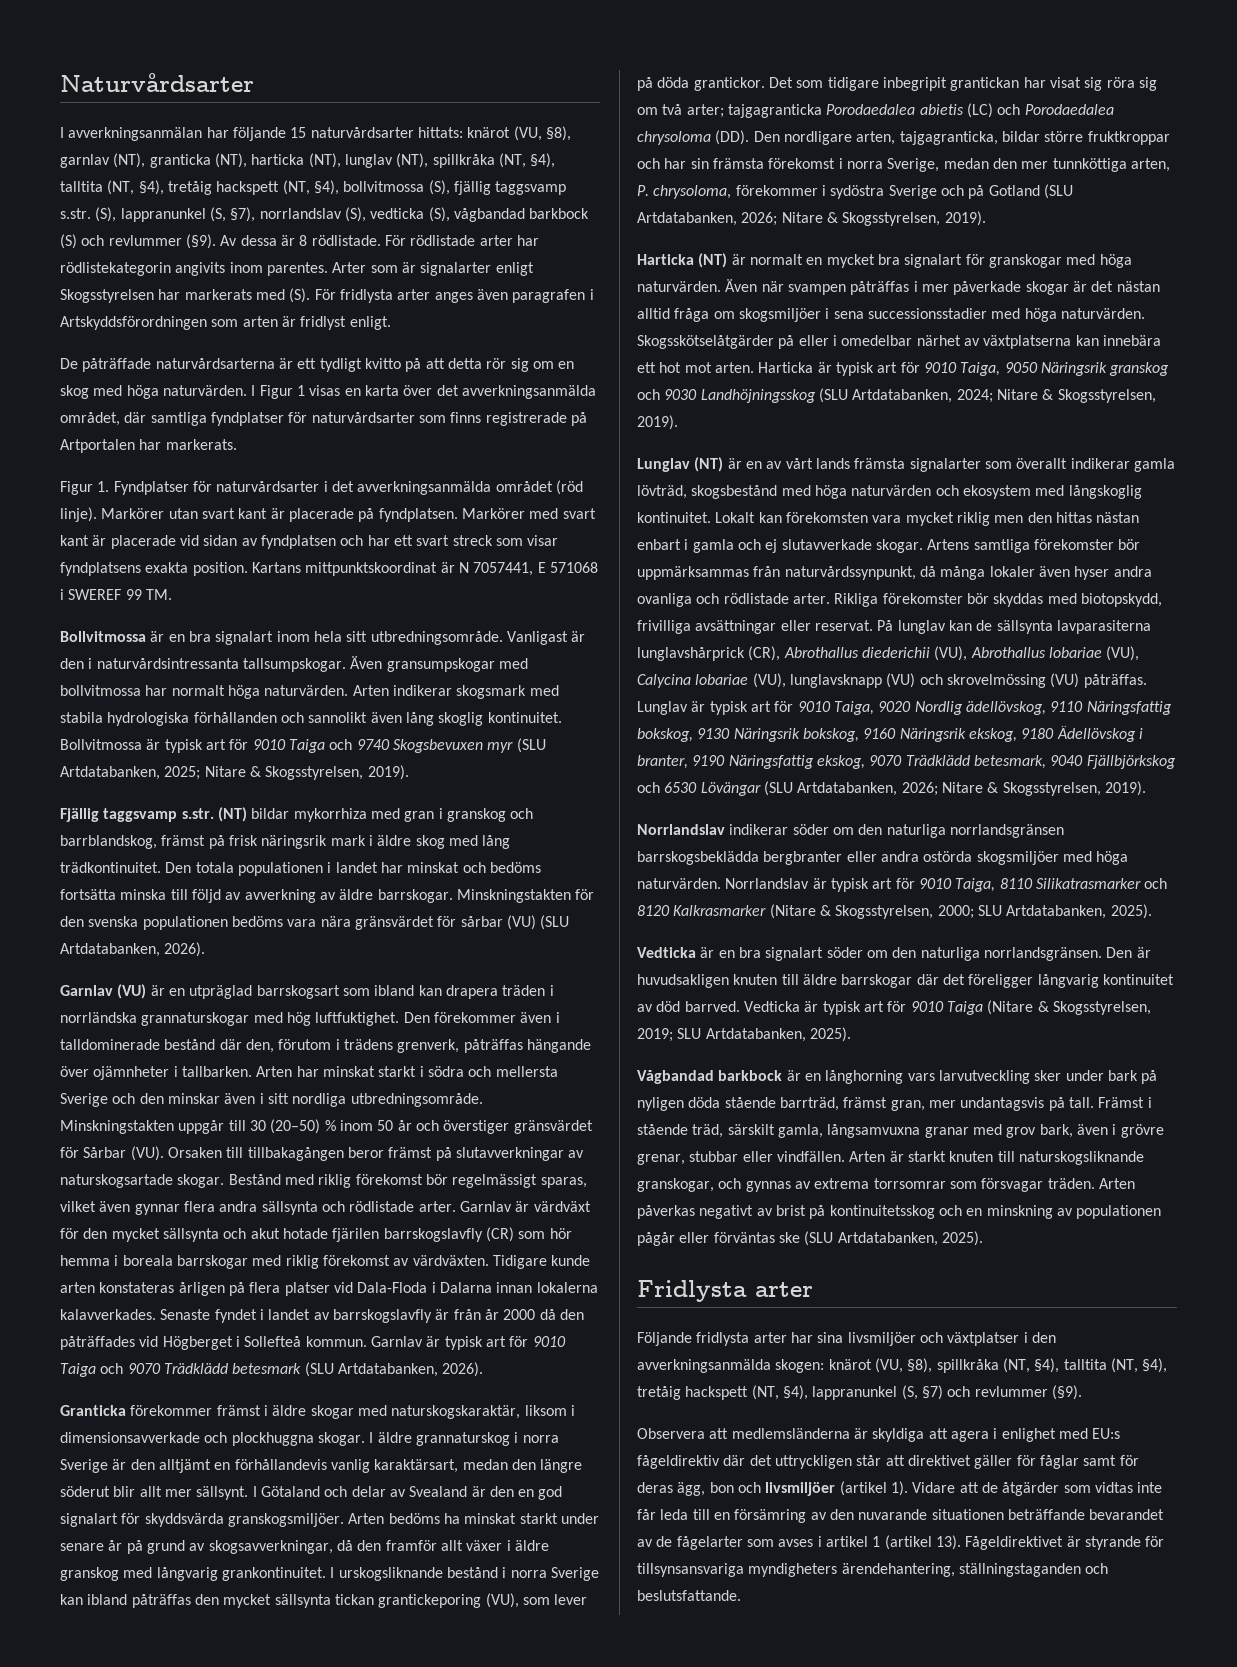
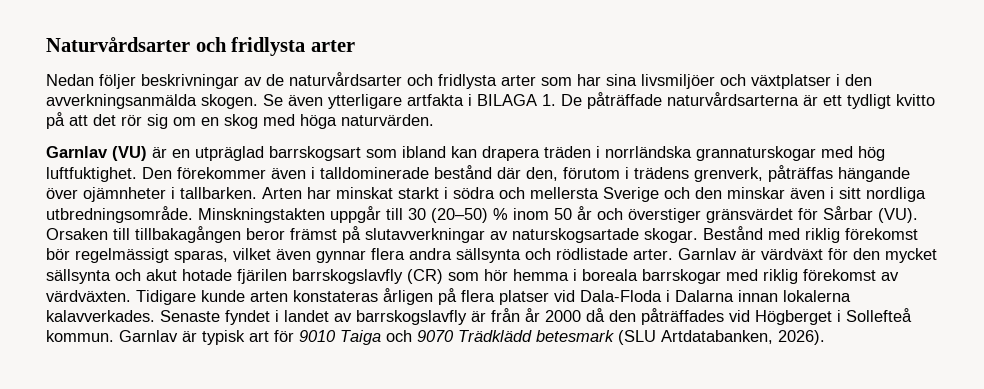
[60,126,571,141] [60,153,556,168] [60,180,567,195] [60,207,590,222] [60,234,539,249] [60,262,534,276] [60,288,594,303] [60,316,391,330] // I avverkningsanmälan har följande 15 naturvårdsarter hittats: knärot (VU, §8), garnlav (NT), granticka (NT), harticka (NT), lunglav (NT), spillkråka (NT, §4), talltita (NT, §4), tretåig hackspett (NT, §4), bollvitmossa (S), fjällig taggsvamp s.str. (S), lappranunkel (S, §7), norrlandslav (S), vedticka (S), vågbandad barkbock (S) och revlummer (§9). Av dessa är 8 rödlistade. För rödlistade arter har rödlistekategorin angivits inom parentes. Arter som är signalarter enligt Skogsstyrelsen har markerats med (S). För fridlysta arter anges även paragrafen i Artskyddsförordningen som arten är fridlyst enligt. // -> [195,37,355,56] [46,72,872,89] [46,94,556,109] och fridlysta arter // Nedan följer beskrivningar av de naturvårdsarter och fridlysta arter som har sina livsmiljöer och växtplatser i den avverkningsanmälda skogen. Se även ytterligare artfakta i BILAGA 1.
[447,358,482,369] detta -> [93,114,116,126] det
[251,385,596,399] [60,412,587,426] [60,439,237,453] [60,480,583,495] [60,507,596,522] [60,535,559,549] [60,562,598,576] [60,589,172,600] [60,631,586,645] [60,656,528,672] [60,685,559,699] [60,712,562,726] [60,738,546,753] [60,765,409,780] [60,807,534,822] [60,835,511,849] [60,862,541,876] [60,889,595,903] [60,915,570,930] [60,942,206,957] I Figur 1 visas en karta över det avverkningsanmälda området, där samtliga fyndplatser för naturvårdsarter som finns registrerade på Artportalen har markerats. // Figur 1. Fyndplatser för naturvårdsarter i det avverkningsanmälda området (röd linje). Markörer utan svart kant är placerade på fyndplatsen. Markörer med svart kant är placerade vid sidan av fyndplatsen och har ett svart streck som visar fyndplatsens exakta position. Kartans mittpunktskoordinat är N 7057441, E 571068 i SWEREF 99 TM. // Bollvitmossa är en bra signalart inom hela sitt utbredningsområde. Vanligast är den i naturvårdsintressanta tallsumpskogar. Även gransumpskogar med bollvitmossa har normalt höga naturvärden. Arten indikerar skogsmark med stabila hydrologiska förhållanden och sannolikt även lång skoglig kontinuitet. Bollvitmossa är typisk art för 9010 Taiga och 9740 Skogsbevuxen myr (SLU Artdatabanken, 2025; Nitare & Skogsstyrelsen, 2019). // Fjällig taggsvamp s.str. (NT) bildar mykorrhiza med gran i granskog och barrblandskog, främst på frisk näringsrik mark i äldre skog med lång trädkontinuitet. Den totala populationen i landet har minskat och bedöms fortsätta minska till följd av avverkning av äldre barrskogar. Minskningstakten för den svenska populationen bedöms vara nära gränsvärdet för sårbar (VU) (SLU Artdatabanken, 2026). -> (434, 120) none
[60,1405,575,1419] [60,1432,559,1446] [60,1459,583,1473] [60,1486,563,1500] [60,1513,599,1527] [60,1540,549,1554] [60,1567,599,1581] [60,1593,588,1608] [637,77,1157,91] [637,103,1114,118] [637,130,1170,145] [637,158,1170,172] [637,184,1073,199] [637,211,986,226] [637,253,1132,268] [637,279,1160,295] [637,308,1145,322] [637,335,1161,349] [637,362,1170,376] [637,388,1156,403] [637,415,678,430] [637,457,1175,472] [637,485,1142,499] [637,512,1140,526] [637,539,1141,553] [637,566,1152,580] [637,593,1162,607] [637,620,1151,634] [637,646,1140,661] [637,673,1147,688] [637,701,1172,715] [637,726,1143,742] [637,755,1176,769] [637,781,1146,796] [637,824,1064,838] [637,851,1129,865] [637,878,1168,892] [637,904,1152,919] [637,947,1151,961] [637,974,1174,988] [637,1000,1151,1015] [637,1027,851,1042] [637,1070,1158,1084] [637,1097,1152,1111] [637,1124,1164,1138] [637,1151,1144,1165] [637,1178,1135,1192] [637,1205,1162,1219] [637,1231,983,1246] [637,1280,813,1302] [637,1332,1056,1346] [637,1358,1168,1373] [637,1385,1082,1400] [637,1428,1121,1442] [637,1455,1139,1469] [637,1481,1163,1496] [637,1509,1165,1523] [637,1535,1165,1550] [637,1563,1109,1577] [637,1590,741,1601] // Granticka förekommer främst i äldre skogar med naturskogskaraktär, liksom i dimensionsavverkade och plockhuggna skogar. I äldre grannaturskog i norra Sverige är den alltjämt en förhållandevis vanlig karaktärsart, medan den längre söderut blir allt mer sällsynt. I Götaland och delar av Svealand är den en god signalart för skyddsvärda granskogsmiljöer. Arten bedöms ha minskat starkt under senare år på grund av skogsavverkningar, då den framför allt växer i äldre granskog med långvarig grankontinuitet. I urskogsliknande bestånd i norra Sverige kan ibland påträffas den mycket sällsynta tickan grantickeporing (VU), som lever på döda grantickor. Det som tidigare inbegripit grantickan har visat sig röra sig om två arter; tajgagranticka Porodaedalea abietis (LC) och Porodaedalea chrysoloma (DD). Den nordligare arten, tajgagranticka, bildar större fruktkroppar och har sin främsta förekomst i norra Sverige, medan den mer tunnköttiga arten, P. chrysoloma, förekommer i sydöstra Sverige och på Gotland (SLU Artdatabanken, 2026; Nitare & Skogsstyrelsen, 2019). // Harticka (NT) är normalt en mycket bra signalart för granskogar med höga naturvärden. Även när svampen påträffas i mer påverkade skogar är det nästan alltid fråga om skogsmiljöer i sena successionsstadier med höga naturvärden. Skogsskötselåtgärder på eller i omedelbar närhet av växtplatserna kan innebära ett hot mot arten. Harticka är typisk art för 9010 Taiga, 9050 Näringsrik granskog och 9030 Landhöjningsskog (SLU Artdatabanken, 2024; Nitare & Skogsstyrelsen, 2019). // Lunglav (NT) är en av vårt lands främsta signalarter som överallt indikerar gamla lövträd, skogsbestånd med höga naturvärden och ekosystem med långskoglig kontinuitet. Lokalt kan förekomsten vara mycket riklig men den hittas nästan enbart i gamla och ej slutavverkade skogar. Artens samtliga förekomster bör uppmärksammas från naturvårdssynpunkt, då många lokaler även hyser andra ovanliga och rödlistade arter. Rikliga förekomster bör skyddas med biotopskydd, frivilliga avsättningar eller reservat. På lunglav kan de sällsynta lavparasiterna lunglavshårprick (CR), Abrothallus diederichii (VU), Abrothallus lobariae (VU), Calycina lobariae (VU), lunglavsknapp (VU) och skrovelmössing (VU) påträffas. Lunglav är typisk art för 9010 Taiga, 9020 Nordlig ädellövskog, 9110 Näringsfattig bokskog, 9130 Näringsrik bokskog, 9160 Näringsrik ekskog, 9180 Ädellövskog i branter, 9190 Näringsfattig ekskog, 9070 Trädklädd betesmark, 9040 Fjällbjörkskog och 6530 Lövängar (SLU Artdatabanken, 2026; Nitare & Skogsstyrelsen, 2019). // Norrlandslav indikerar söder om den naturliga norrlandsgränsen barrskogsbeklädda bergbranter eller andra ostörda skogsmiljöer med höga naturvärden. Norrlandslav är typisk art för 9010 Taiga, 8110 Silikatrasmarker och 8120 Kalkrasmarker (Nitare & Skogsstyrelsen, 2000; SLU Artdatabanken, 2025). // Vedticka är en bra signalart söder om den naturliga norrlandsgränsen. Den är huvudsakligen knuten till äldre barrskogar där det föreligger långvarig kontinuitet av död barrved. Vedticka är typisk art för 9010 Taiga (Nitare & Skogsstyrelsen, 2019; SLU Artdatabanken, 2025). // Vågbandad barkbock är en långhorning vars larvutveckling sker under bark på nyligen döda stående barrträd, främst gran, mer undantagsvis på tall. Främst i stående träd, särskilt gamla, långsamvuxna granar med grov bark, även i grövre grenar, stubbar eller vindfällen. Arten är starkt knuten till naturskogsliknande granskogar, och gynnas av extrema torrsomrar som försvagar träden. Arten påverkas negativt av brist på kontinuitetsskog och en minskning av populationen pågår eller förväntas ske (SLU Artdatabanken, 2025). // Fridlysta arter // Följande fridlysta arter har sina livsmiljöer och växtplatser i den avverkningsanmälda skogen: knärot (VU, §8), spillkråka (NT, §4), talltita (NT, §4), tretåig hackspett (NT, §4), lappranunkel (S, §7) och revlummer (§9). // Observera att medlemsländerna är skyldiga att agera i enlighet med EU:s fågeldirektiv där det uttryckligen står att direktivet gäller för fåglar samt för deras ägg, bon och livsmiljöer (artikel 1). Vidare att de åtgärder som vidtas inte får leda till en försämring av den nuvarande situationen beträffande bevarandet av de fågelarter som avses i artikel 1 (artikel 13). Fågeldirektivet är styrande för tillsynsansvariga myndigheters ärendehantering, ställningstaganden och beslutsfattande. -> (825, 337) none

